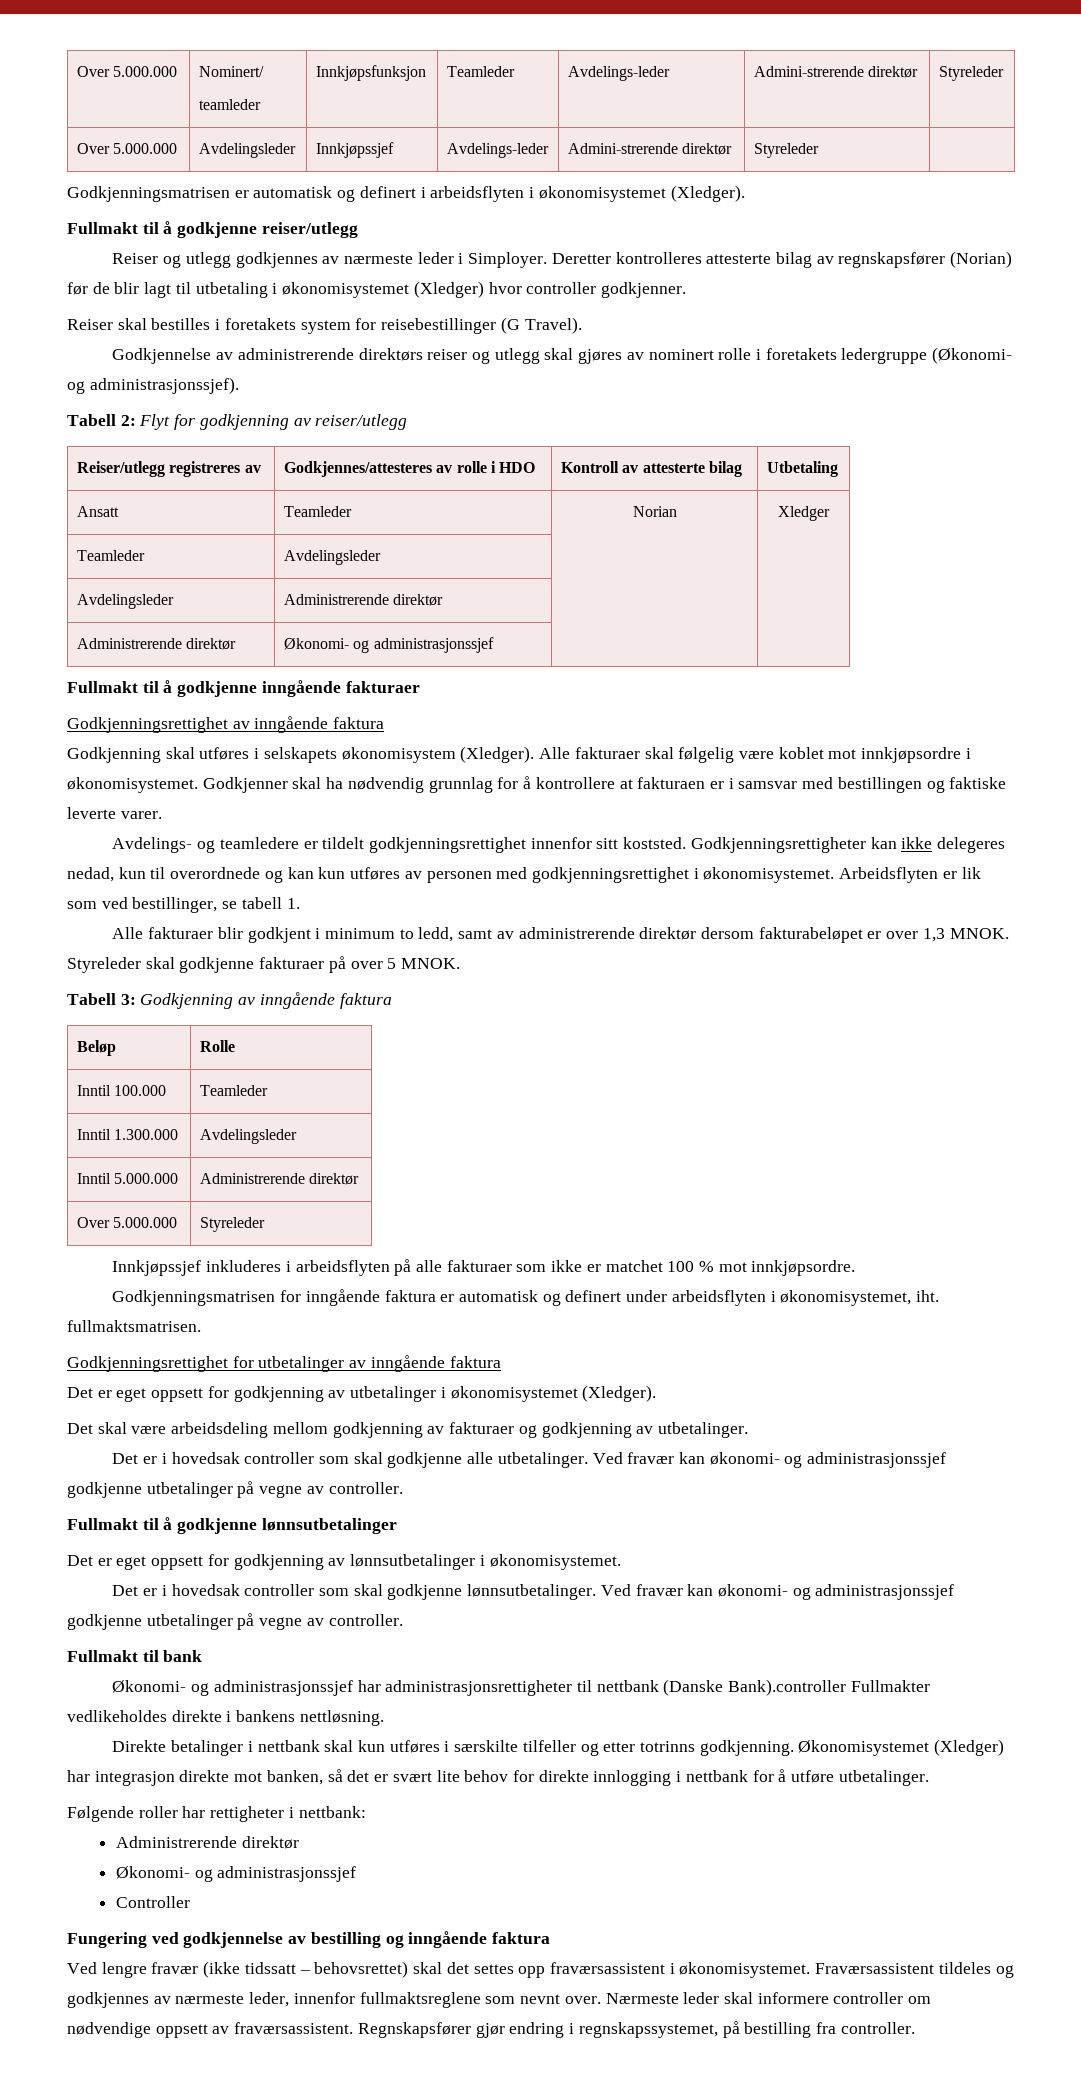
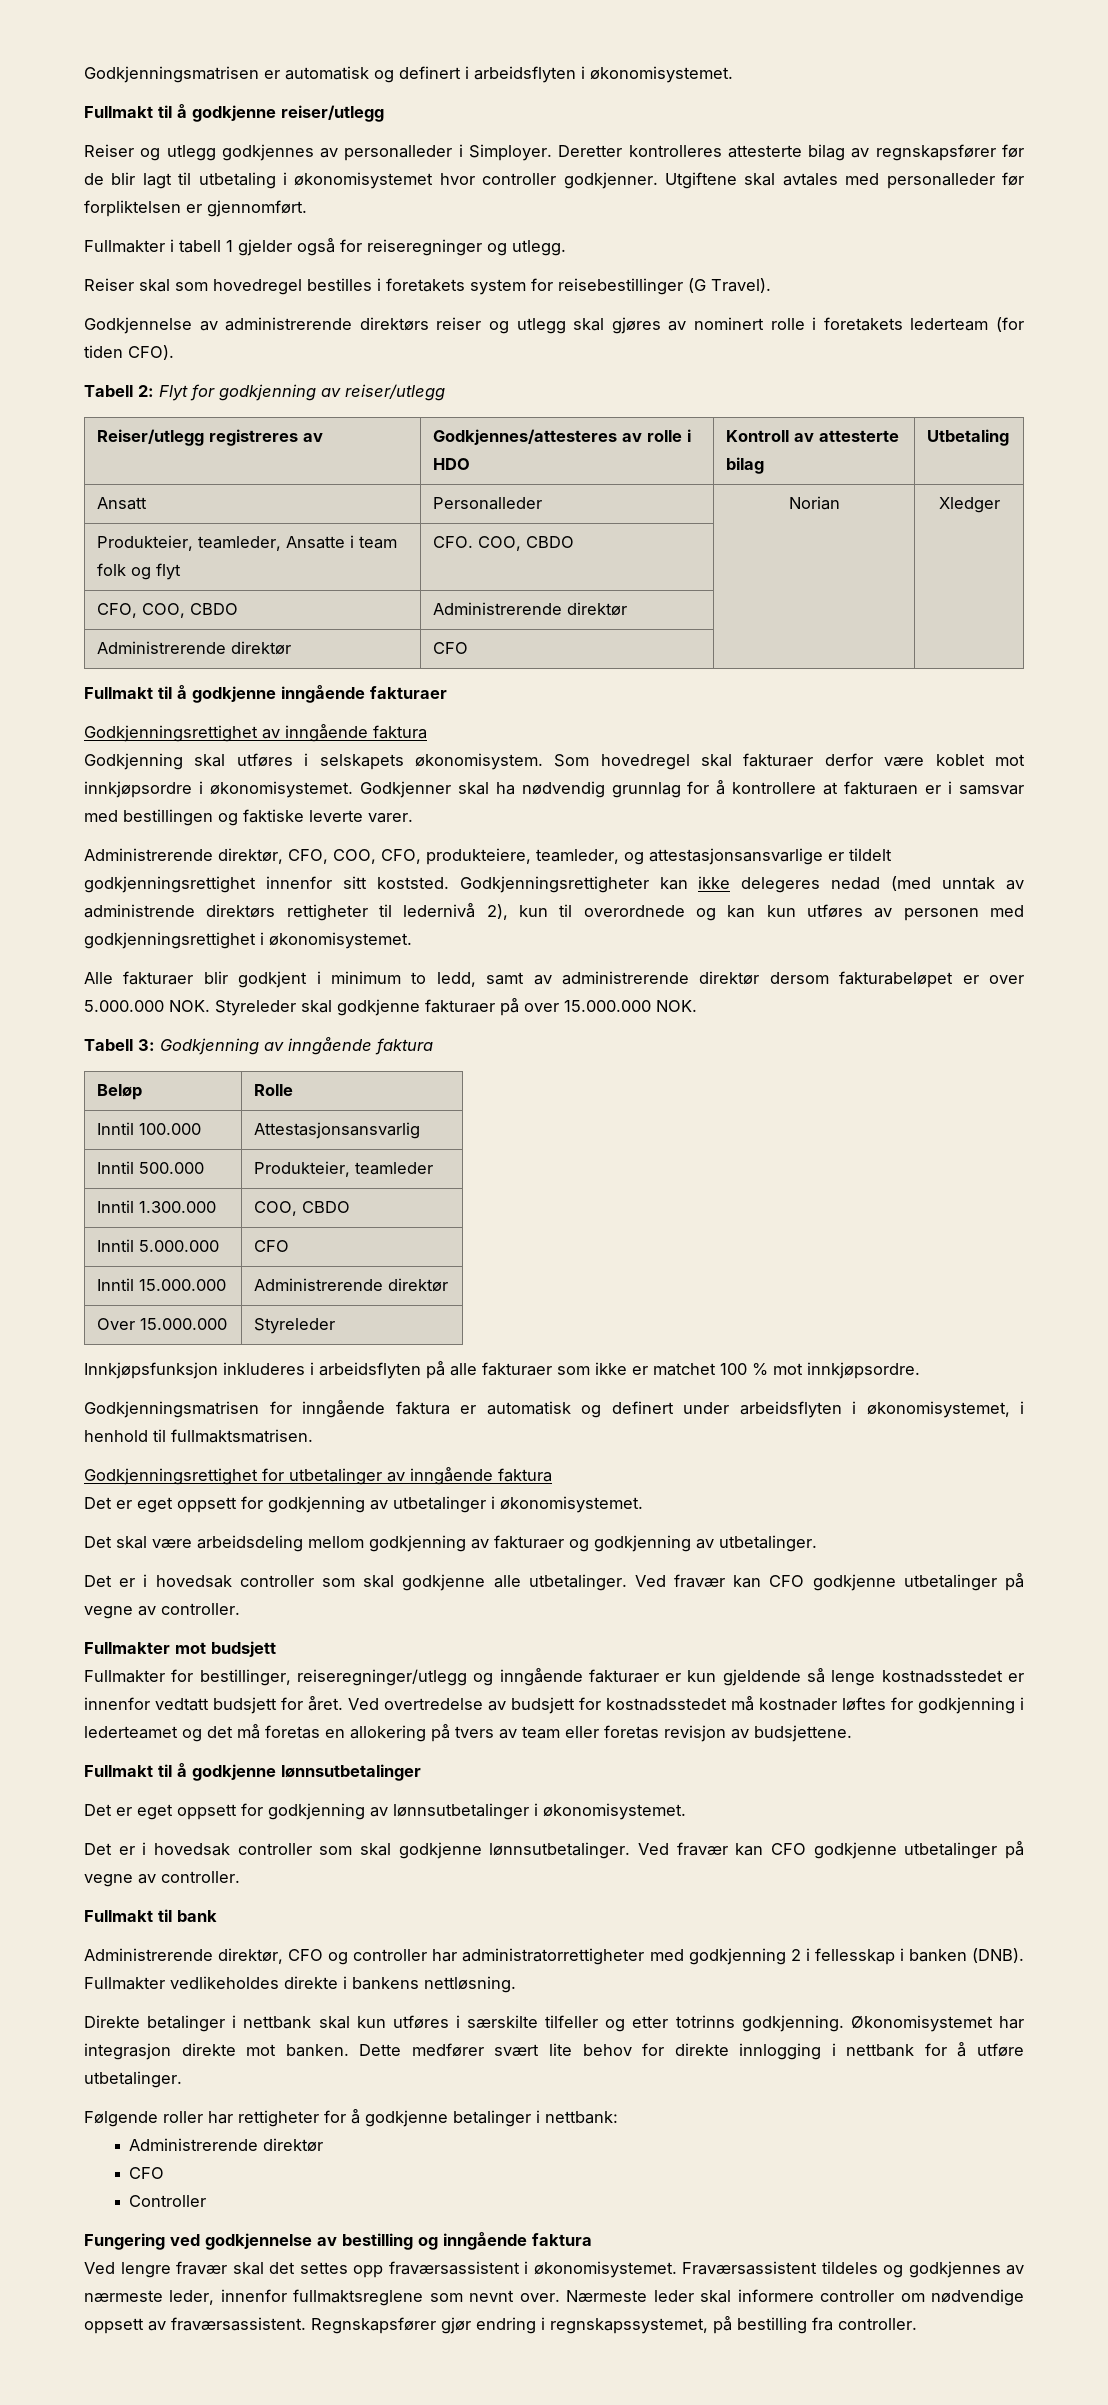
[76,66,178,77] [198,66,264,77] [198,99,261,110] [315,65,426,81] [446,66,515,77] [567,66,670,81] [753,66,919,78] [938,66,1004,81] [76,143,178,154] [198,143,296,158] [315,142,394,158] [446,143,549,158] [567,143,733,155] [753,143,819,158] Over 5.000.000 | Nominert/ // teamleder | Innkjøpsfunksjon | Teamleder | Avdelings-leder | Admini-strerende direktør | Styreleder // Over 5.000.000 | Avdelingsleder | Innkjøpssjef | Avdelings-leder | Admini-strerende direktør | Styreleder | // -> (84, 74) none
[538,185,745,202] økonomisystemet (Xledger). -> [590,66,733,83] økonomisystemet.
[343,252,454,264] nærmeste leder -> [344,145,453,161] personalleder
[950,251,1013,268] (Norian) -> (996, 152) none
[413,281,484,298] (Xledger) -> (434, 180) none
(686, 290) none -> [664,172,1024,189] [84,200,307,217] [84,238,566,256] Utgiftene skal avtales med personalleder før forpliktelsen er gjennomført. // Fullmakter i tabell 1 gjelder også for reiseregninger og utlegg.
(147, 324) none -> [175,279,302,295] som hovedregel
[841,347,1013,364] [67,377,239,394] ledergruppe (Økonomi- og administrasjonssjef). -> [910,317,1025,332] [84,345,174,360] lederteam (for tiden CFO).
[283,506,352,517] Teamleder -> [432,497,542,510] Personalleder
[76,550,145,561] [283,550,381,565] [76,594,174,609] Teamleder | Avdelingsleder | | // Avdelingsleder -> [96,535,397,551] [96,563,181,580] [432,536,574,551] [96,603,238,618] Produkteier, teamleder, Ansatte i team folk og flyt | CFO. COO, CBDO | | // CFO, COO, CBDO
[283,637,494,653] Økonomi- og administrasjonssjef -> [432,642,468,654] CFO
[341,746,735,763] økonomisystem (Xledger). Alle fakturaer skal følgelig -> [414,753,873,770] økonomisystem. Som hovedregel skal fakturaer derfor
[112,837,299,853] Avdelings- og teamledere -> [84,848,823,865] Administrerende direktør, CFO, COO, CFO, produkteiere, teamleder, og attestasjonsansvarlige
[67,867,114,882] nedad, -> [831,876,1024,891] [84,903,508,921] nedad (med unntak av administrende direktørs rettigheter til ledernivå 2),
[839,867,981,883] [67,897,300,913] Arbeidsflyten er lik som ved bestillinger, se tabell 1. -> (412, 940) none
[922,928,1009,942] 1,3 MNOK. -> [84,1000,210,1012] 5.000.000 NOK.
[387,958,461,969] 5 MNOK. -> [564,1000,697,1012] 15.000.000 NOK.
[199,1085,268,1096] Teamleder -> [253,1122,420,1139] [96,1161,204,1174] [253,1161,433,1177] Attestasjonsansvarlig // Inntil 500.000 | Produkteier, teamleder
[199,1129,297,1144] Avdelingsleder -> [253,1201,350,1216] COO, CBDO
(179, 1178) none -> [253,1240,289,1252] [96,1278,226,1291] | CFO // Inntil 15.000.000
[113,1217,178,1228] [199,1217,265,1232] [112,1260,202,1276] 5.000.000 | Styreleder // Innkjøpssjef -> [139,1318,227,1330] [253,1318,335,1334] [84,1362,218,1379] 15.000.000 | Styreleder // Innkjøpsfunksjon
[916,1290,940,1302] iht. -> [1020,1401,1024,1414] [84,1429,166,1442] i henhold til
[450,1385,657,1402] økonomisystemet (Xledger). -> [500,1496,643,1513] økonomisystemet.
[709,1452,947,1468] [67,1481,403,1498] økonomi- og administrasjonssjef godkjenne utbetalinger på vegne av controller. -> [769,1573,1024,1591] [84,1603,240,1619] [84,1641,276,1657] [84,1668,1024,1686] [84,1696,1024,1714] [84,1724,852,1742] CFO godkjenne utbetalinger på vegne av controller. // Fullmakter mot budsjett // Fullmakter for bestillinger, reiseregninger/utlegg og inngående fakturaer er kun gjeldende så lenge kostnadsstedet er innenfor vedtatt budsjett for året. Ved overtredelse av budsjett for kostnadsstedet må kostnader løftes for godkjenning i lederteamet og det må foretas en allokering på tvers av team eller foretas revisjon av budsjettene.
[718,1584,955,1600] økonomi- og administrasjonssjef -> [770,1843,806,1855] CFO
[112,1679,847,1696] Økonomi- og administrasjonssjef har administrasjonsrettigheter til nettbank (Danske Bank).controller -> [84,1948,1024,1965] Administrerende direktør, CFO og controller har administratorrettigheter med godkjenning 2 i fellesskap i banken (DNB).
[934,1739,1005,1756] (Xledger) -> (993, 2023) none
[266,1769,389,1785] banken, så det er -> [285,2043,484,2057] banken. Dette medfører
(285, 1814) none -> [324,2109,531,2127] for å godkjenne betalinger
[115,1866,357,1882] Økonomi- og administrasjonssjef -> [129,2167,165,2179] CFO
[203,1961,409,1978] (ikke tidssatt – behovsrettet) -> (227, 2268) none

